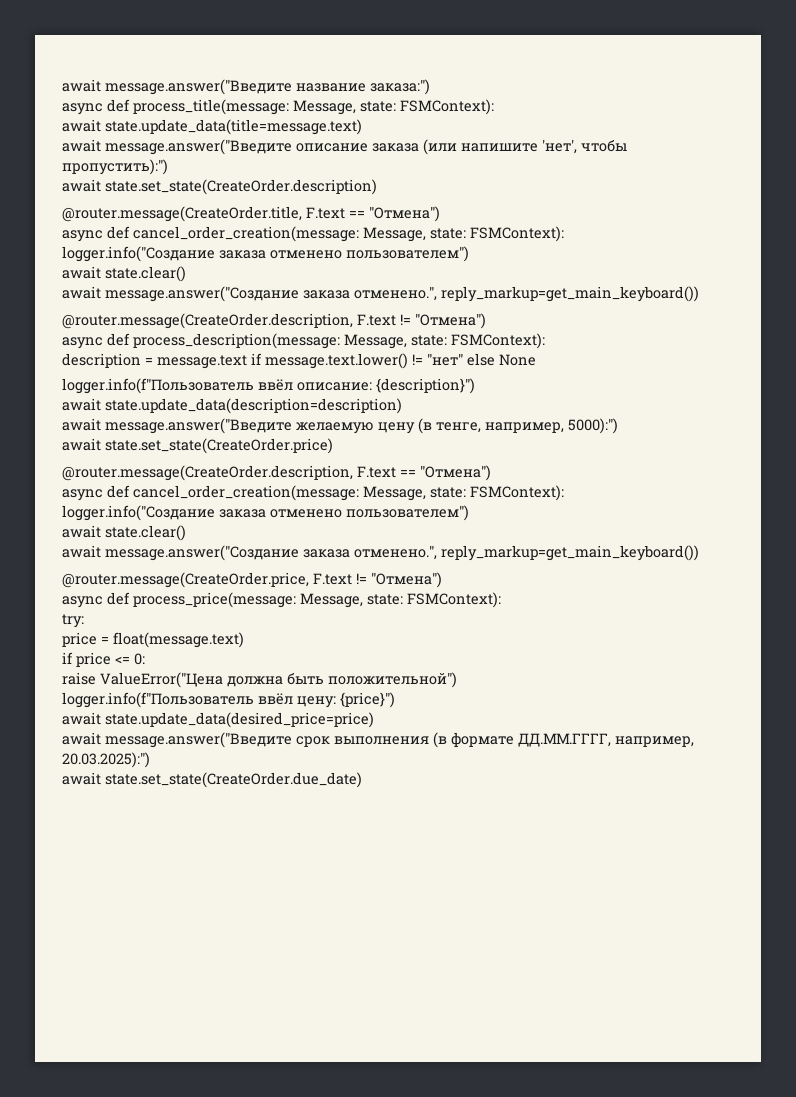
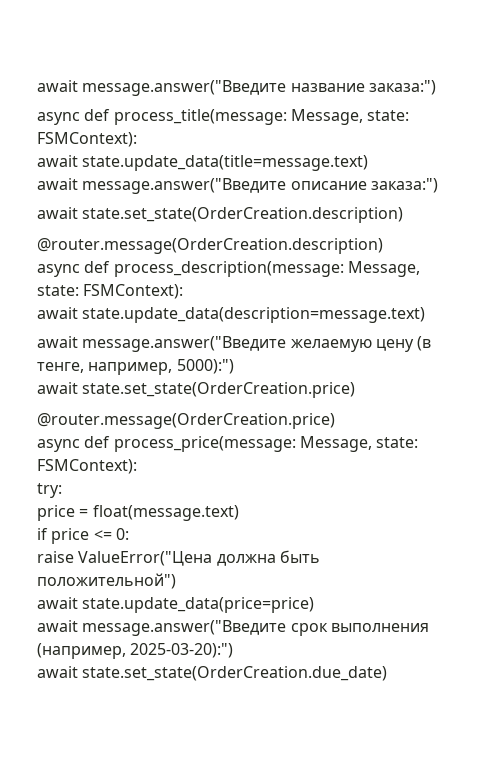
[372,139,627,155] [62,159,168,175] [62,179,377,195] [62,206,440,222] [62,226,564,242] [62,246,469,262] [62,266,186,282] [62,286,699,302] [62,313,486,329] заказа (или напишите 'нет', чтобы пропустить):") // await state.set_state(CreateOrder.description) // @router.message(CreateOrder.title, F.text == "Отмена") // async def cancel_order_creation(message: Message, state: FSMContext): // logger.info("Создание заказа отменено пользователем") // await state.clear() // await message.answer("Создание заказа отменено.", reply_markup=get_main_keyboard()) // @router.message(CreateOrder.description, F.text != "Отмена") -> [370,178,438,193] [37,207,404,223] [37,238,383,254] заказа:") // await state.set_state(OrderCreation.description) // @router.message(OrderCreation.description)
[62,353,536,369] [62,378,475,394] [62,398,402,414] // description = message.text if message.text.lower() != "нет" else None // logger.info(f"Пользователь ввёл описание: {description}") // await state.update_data(description=description) -> [37,307,426,323] // await state.update_data(description=message.text)
[105,438,333,454] [62,465,491,481] [62,485,564,501] [62,505,469,521] [62,525,186,541] [62,545,699,561] [62,572,442,588] state.set_state(CreateOrder.price) // @router.message(CreateOrder.description, F.text == "Отмена") // async def cancel_order_creation(message: Message, state: FSMContext): // logger.info("Создание заказа отменено пользователем") // await state.clear() // await message.answer("Создание заказа отменено.", reply_markup=get_main_keyboard()) // @router.message(CreateOrder.price, F.text != "Отмена") -> [82,382,356,398] [37,413,335,429] state.set_state(OrderCreation.price) // @router.message(OrderCreation.price)
[62,692,395,708] [62,712,374,728] // logger.info(f"Пользователь ввёл цену: {price}") // await state.update_data(desired_price=price) -> [37,597,315,613] // await state.update_data(price=price)
[433,732,694,748] [62,752,150,768] [62,772,362,788] (в формате ДД.ММ.ГГГГ, например, 20.03.2025):") // await state.set_state(CreateOrder.due_date) -> [37,643,234,659] [37,666,388,681] (например, 2025-03-20):") // await state.set_state(OrderCreation.due_date)

